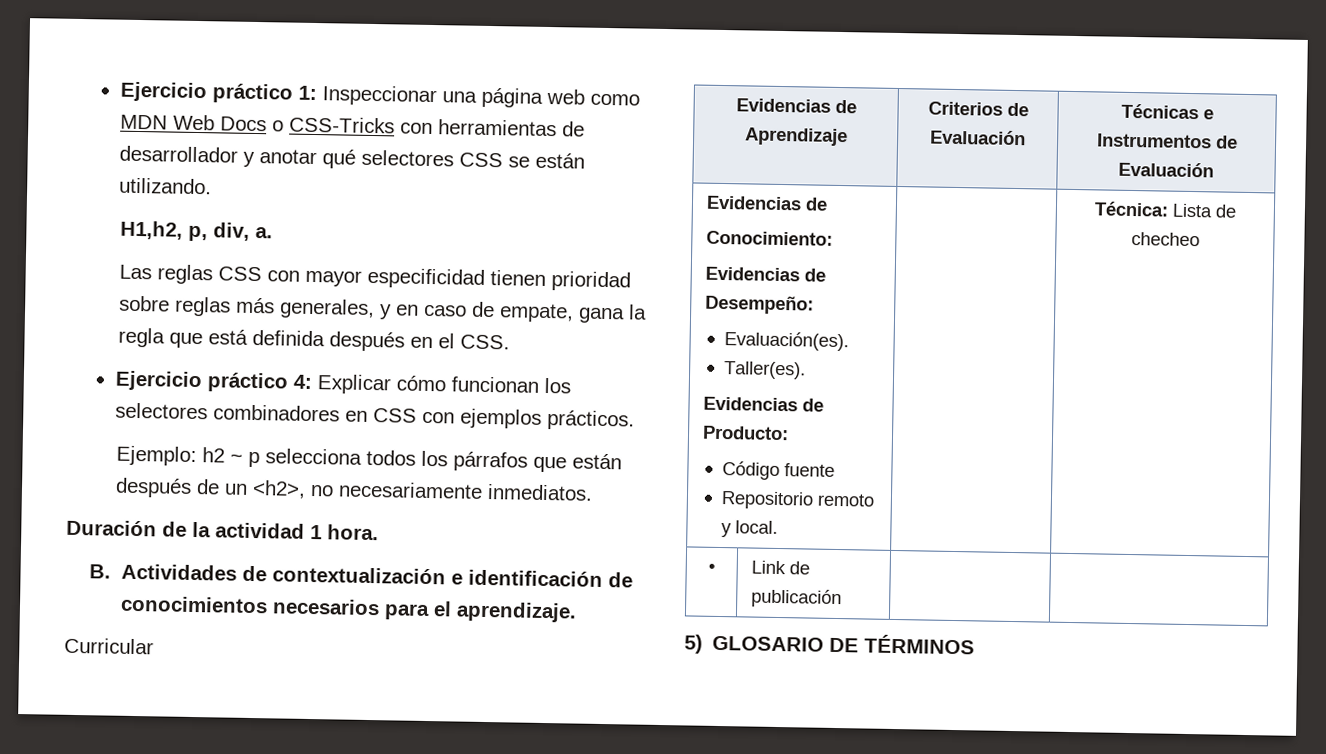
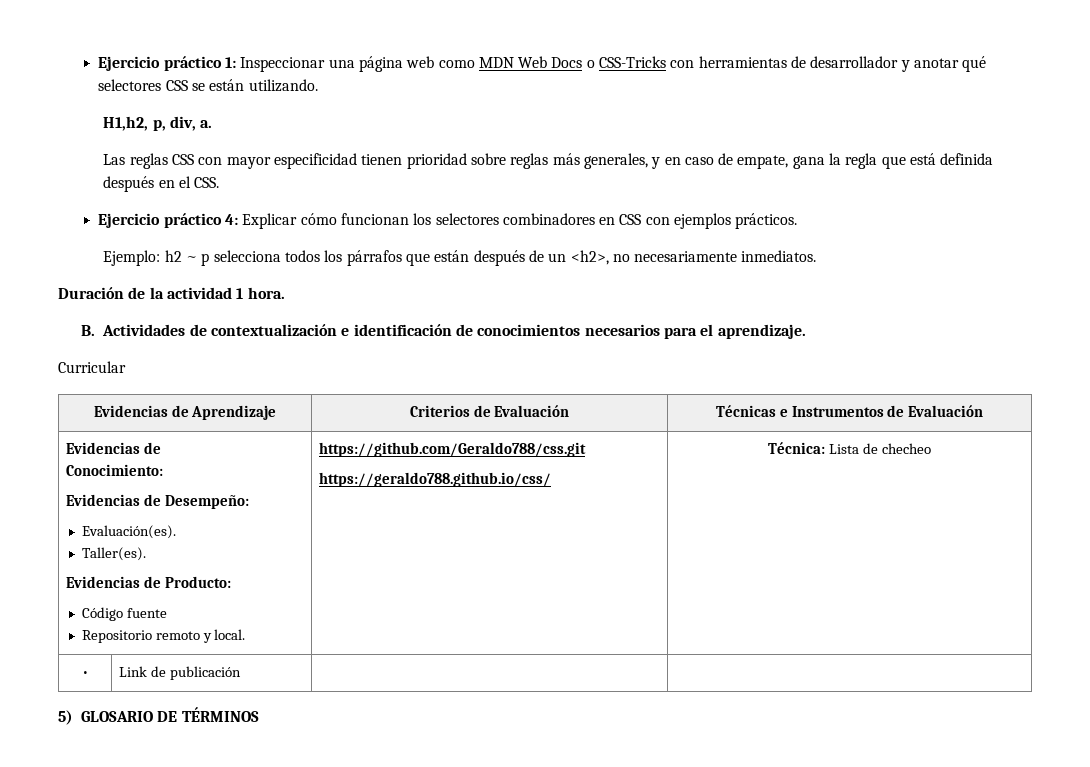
(779, 527) none -> [318,442,586,457] [318,472,551,487] https://github.com/Geraldo788/css.git // https://geraldo788.github.io/css/

